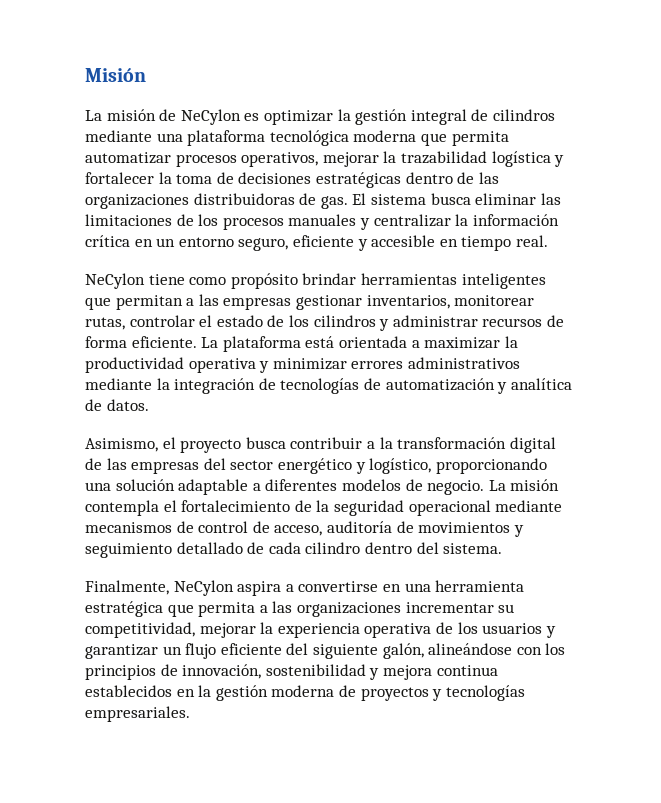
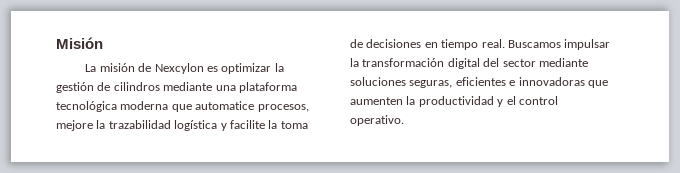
[180,109,241,125] NeCylon -> [154,63,204,74] Nexcylon
[410,109,467,125] integral -> (94, 87) none
[451,131,509,146] [85,152,379,167] permita automatizar procesos operativos, mejorar -> [195,101,309,112] [56,120,93,131] automatice procesos, mejore
[85,172,154,184] fortalecer -> [229,120,265,129] facilite
[315,172,499,188] [85,193,561,209] [85,214,559,230] [85,235,548,251] [85,273,546,289] [85,294,535,310] [85,315,564,331] [85,336,518,352] [85,357,520,373] [85,378,572,394] [85,399,149,411] [85,437,556,453] [85,458,547,474] [85,479,560,495] [85,500,563,516] [85,521,524,537] [85,542,503,558] [85,580,525,596] [85,601,515,617] [85,622,556,638] [85,643,566,659] [85,664,498,680] [85,685,525,701] [85,706,190,722] estratégicas dentro de las organizaciones distribuidoras de gas. El sistema busca eliminar las limitaciones de los procesos manuales y centralizar la información crítica en un entorno seguro, eficiente y accesible en tiempo real. // NeCylon tiene como propósito brindar herramientas inteligentes que permitan a las empresas gestionar inventarios, monitorear rutas, controlar el estado de los cilindros y administrar recursos de forma eficiente. La plataforma está orientada a maximizar la productividad operativa y minimizar errores administrativos mediante la integración de tecnologías de automatización y analítica de datos. // Asimismo, el proyecto busca contribuir a la transformación digital de las empresas del sector energético y logístico, proporcionando una solución adaptable a diferentes modelos de negocio. La misión contempla el fortalecimiento de la seguridad operacional mediante mecanismos de control de acceso, auditoría de movimientos y seguimiento detallado de cada cilindro dentro del sistema. // Finalmente, NeCylon aspira a convertirse en una herramienta estratégica que permita a las organizaciones incrementar su competitividad, mejorar la experiencia operativa de los usuarios y garantizar un flujo eficiente del siguiente galón, alineándose con los principios de innovación, sostenibilidad y mejora continua establecidos en la gestión moderna de proyectos y tecnologías empresariales. -> [424,39,611,50] [350,58,588,69] [350,77,608,88] [350,96,558,107] [350,115,404,126] en tiempo real. Buscamos impulsar la transformación digital del sector mediante soluciones seguras, eficientes e innovadoras que aumenten la productividad y el control operativo.

